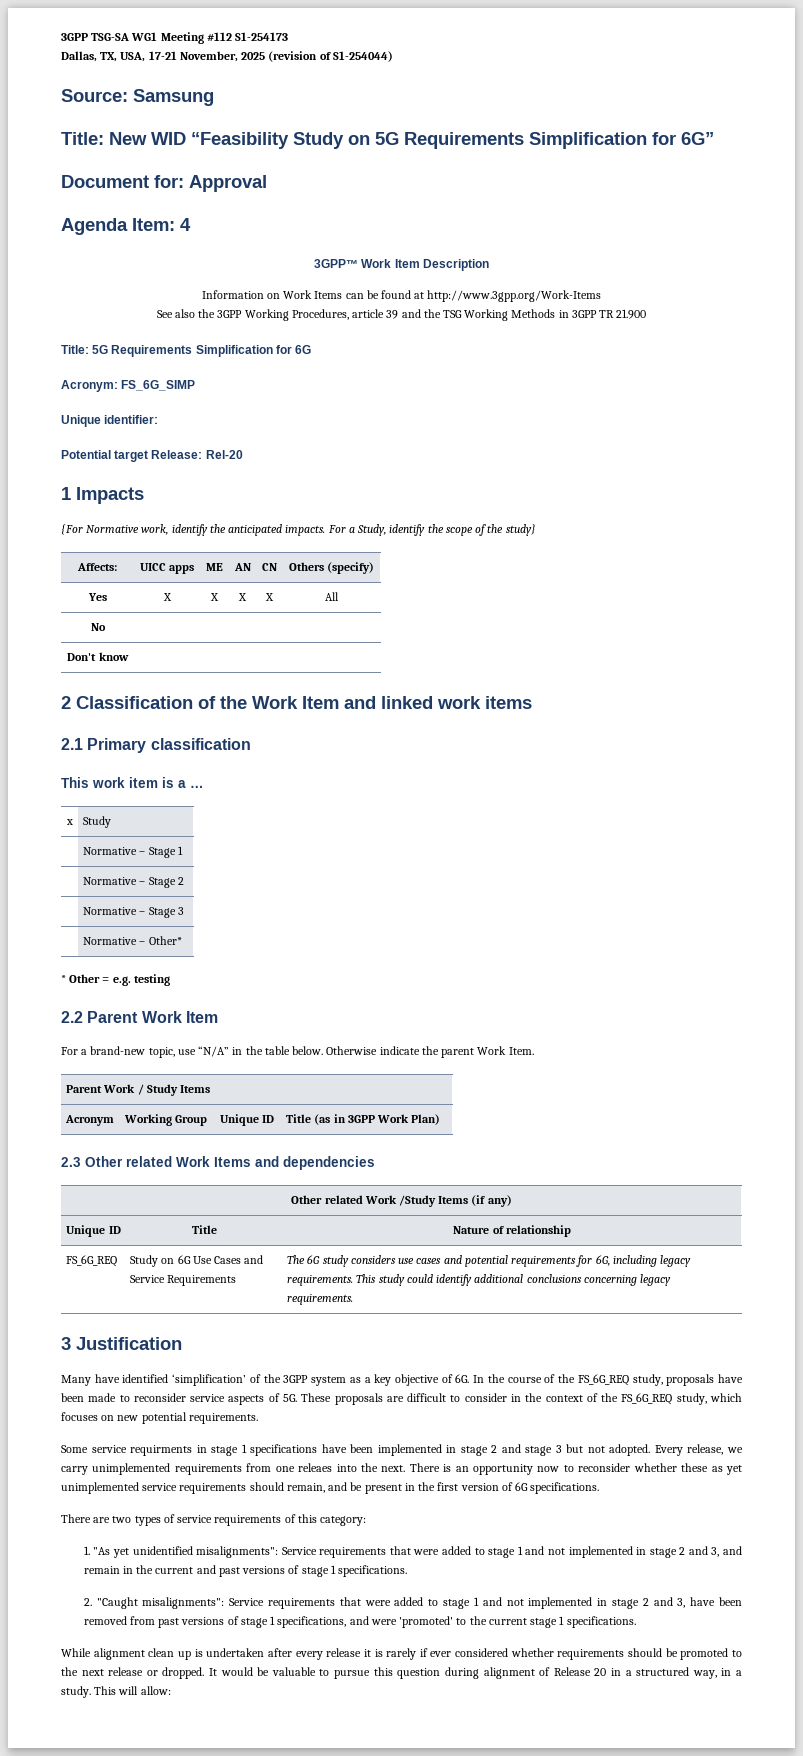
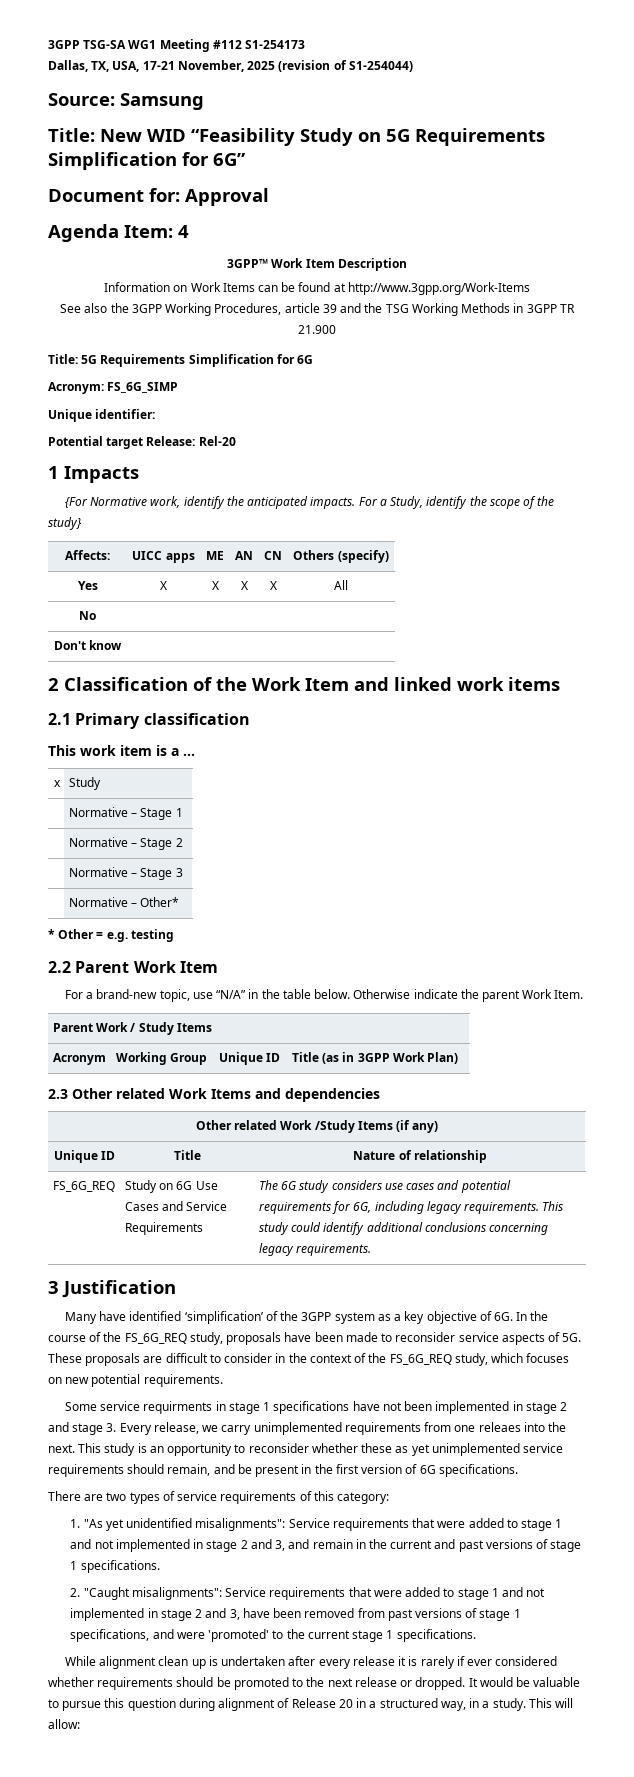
(347, 1448) none -> [382,1402,402,1411] not
[555,1444,651,1456] 3 but not adopted. -> [106,1423,117,1432] 3.
[409,1463,440,1472] There -> [78,1443,136,1456] This study
[537,1466,560,1472] now -> (233, 1449) none

